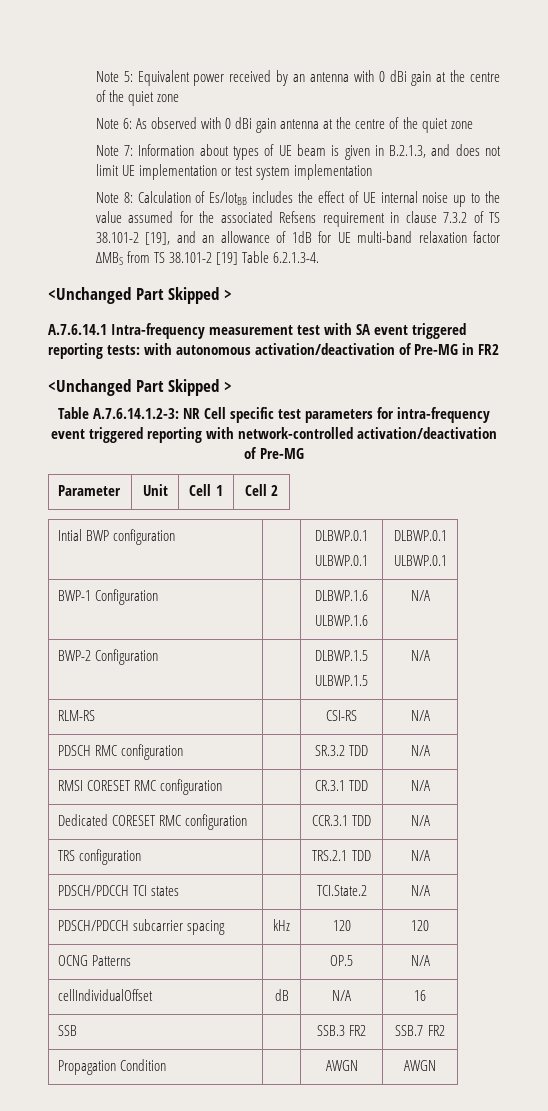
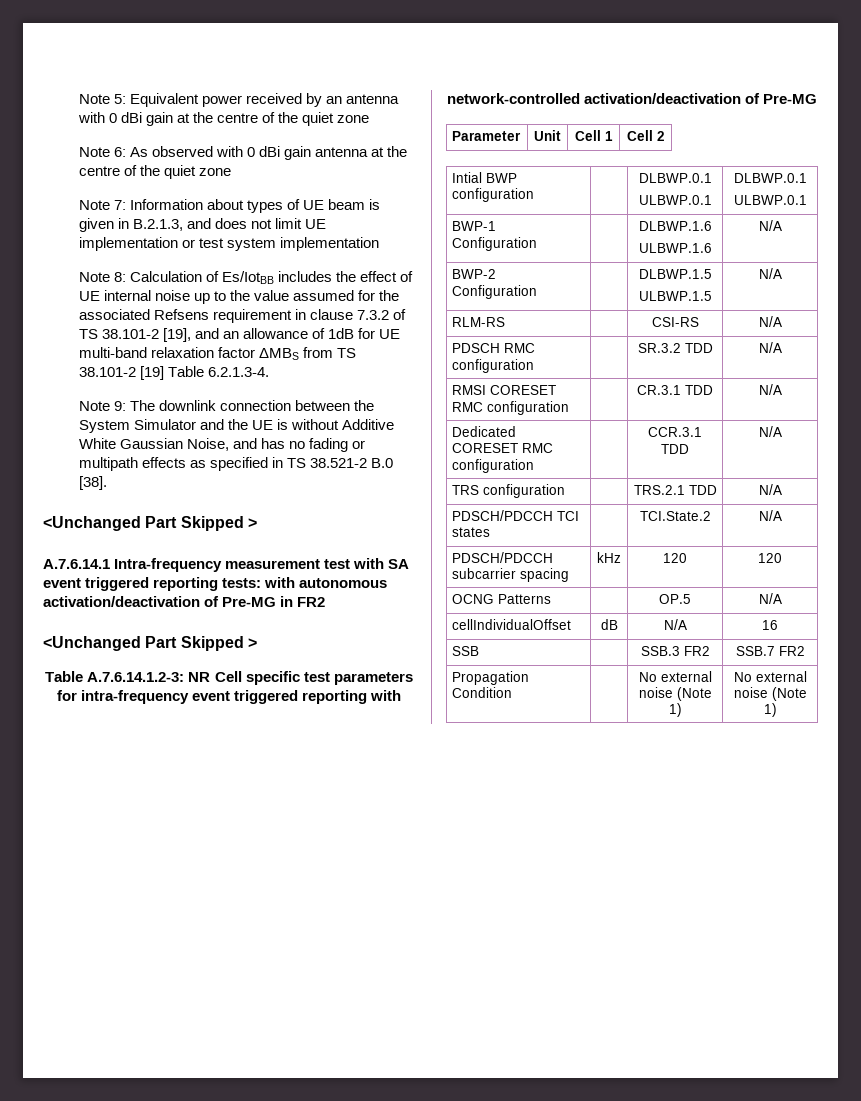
(320, 257) none -> [78,400,374,411] [78,419,394,433] [78,438,365,452] [78,457,393,471] [78,476,107,490] // Note 9: The downlink connection between the System Simulator and the UE is without Additive White Gaussian Noise, and has no fading or multipath effects as specified in TS 38.521-2 B.0 [38].
[325,1060,358,1071] [404,1060,436,1071] AWGN | AWGN -> [638,671,712,682] [638,687,712,701] [668,703,682,717] [733,671,807,682] [733,687,807,701] [763,703,777,717] No external noise (Note 1) | No external noise (Note 1)

